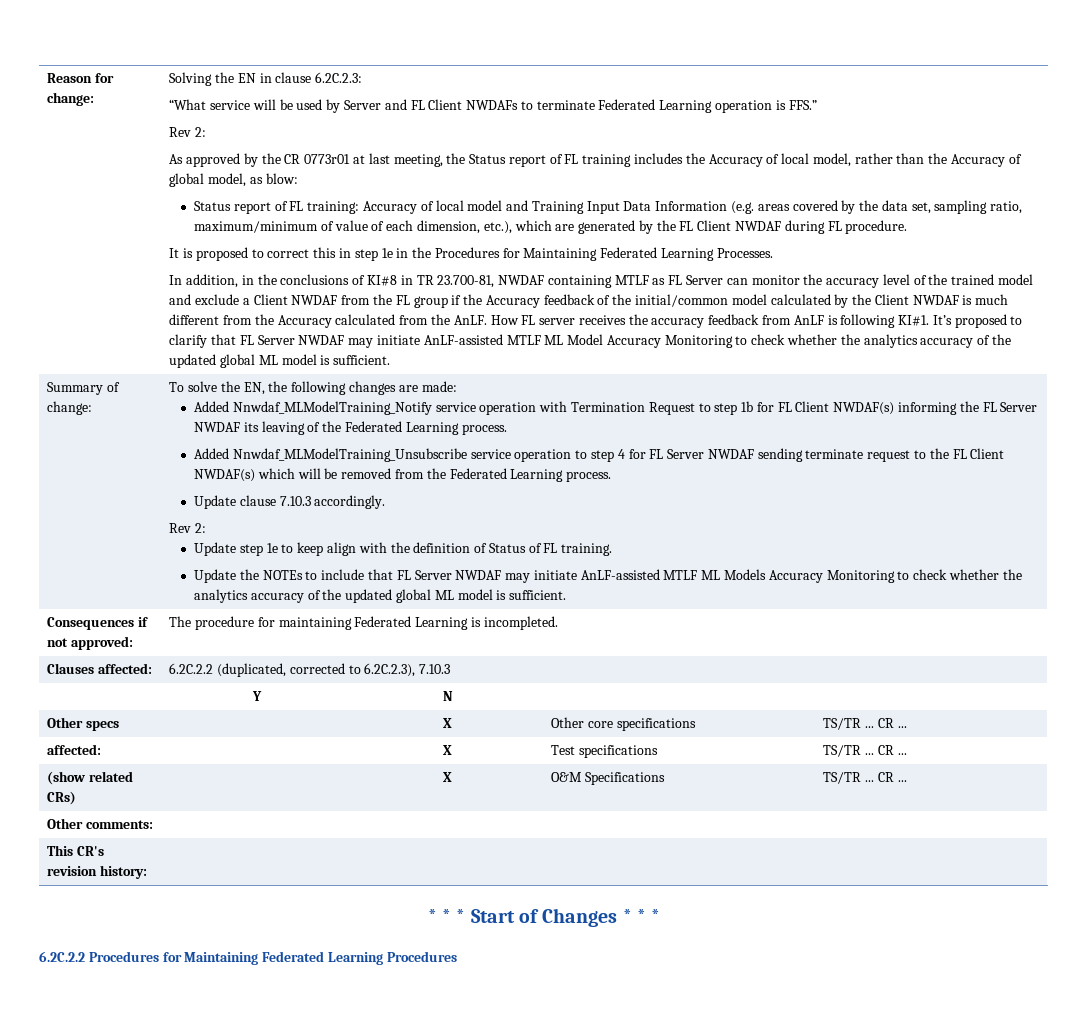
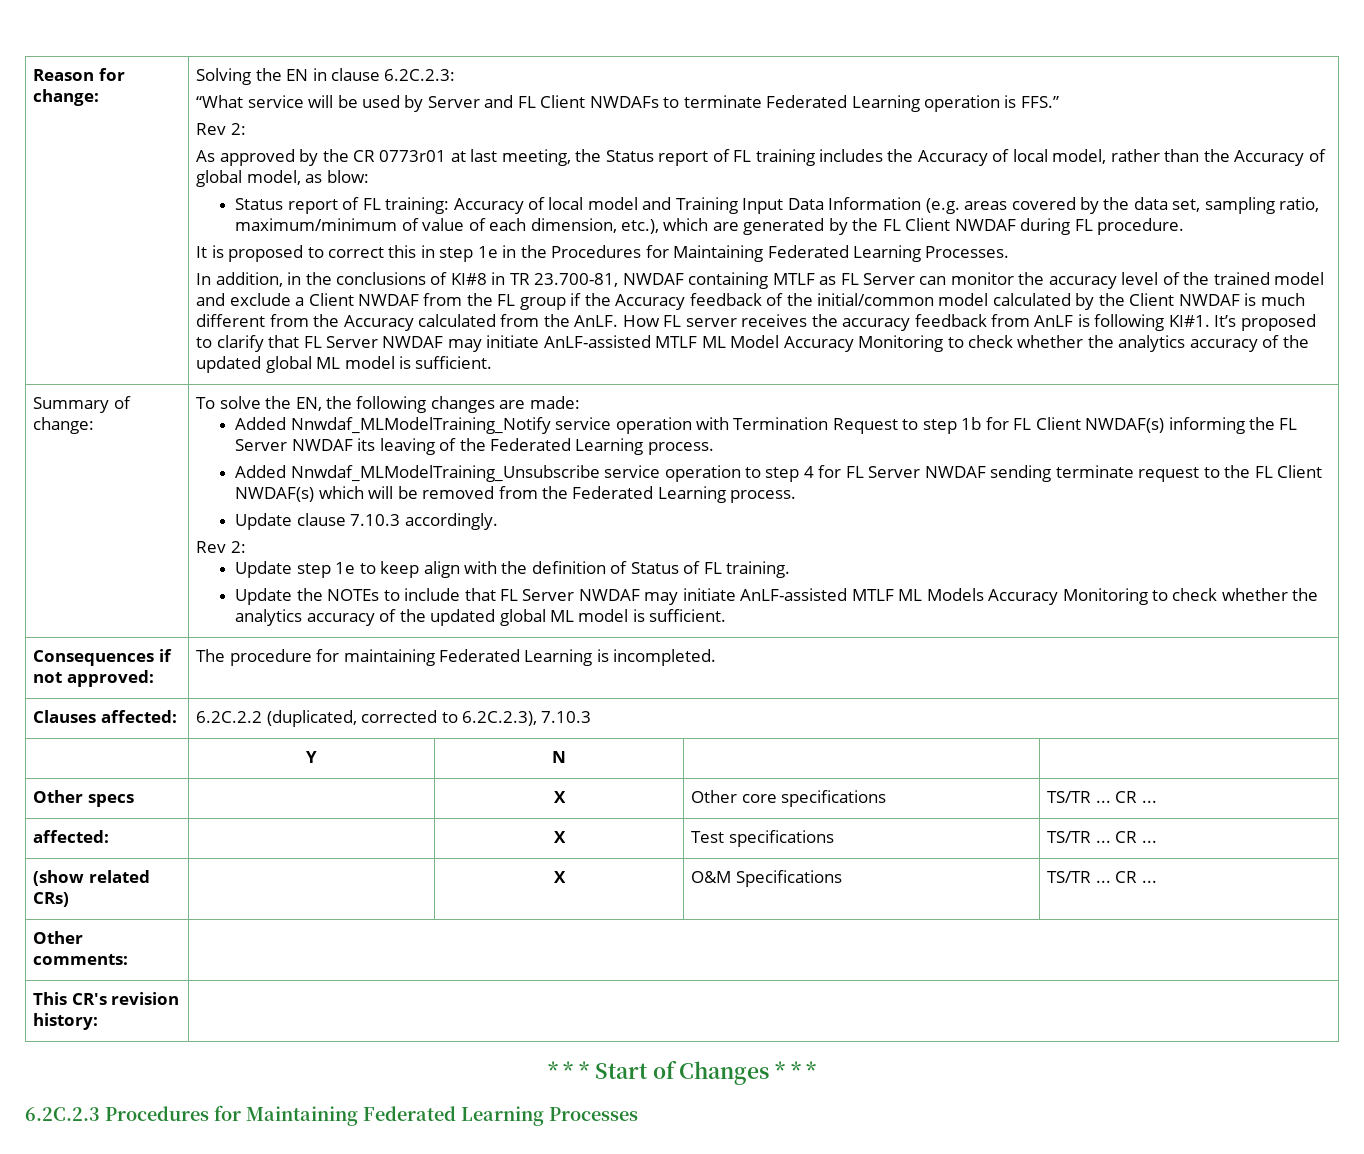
[39,951,457,965] 6.2C.2.2 Procedures for Maintaining Federated Learning Procedures -> [25,1105,638,1126] 6.2C.2.3 Procedures for Maintaining Federated Learning Processes

